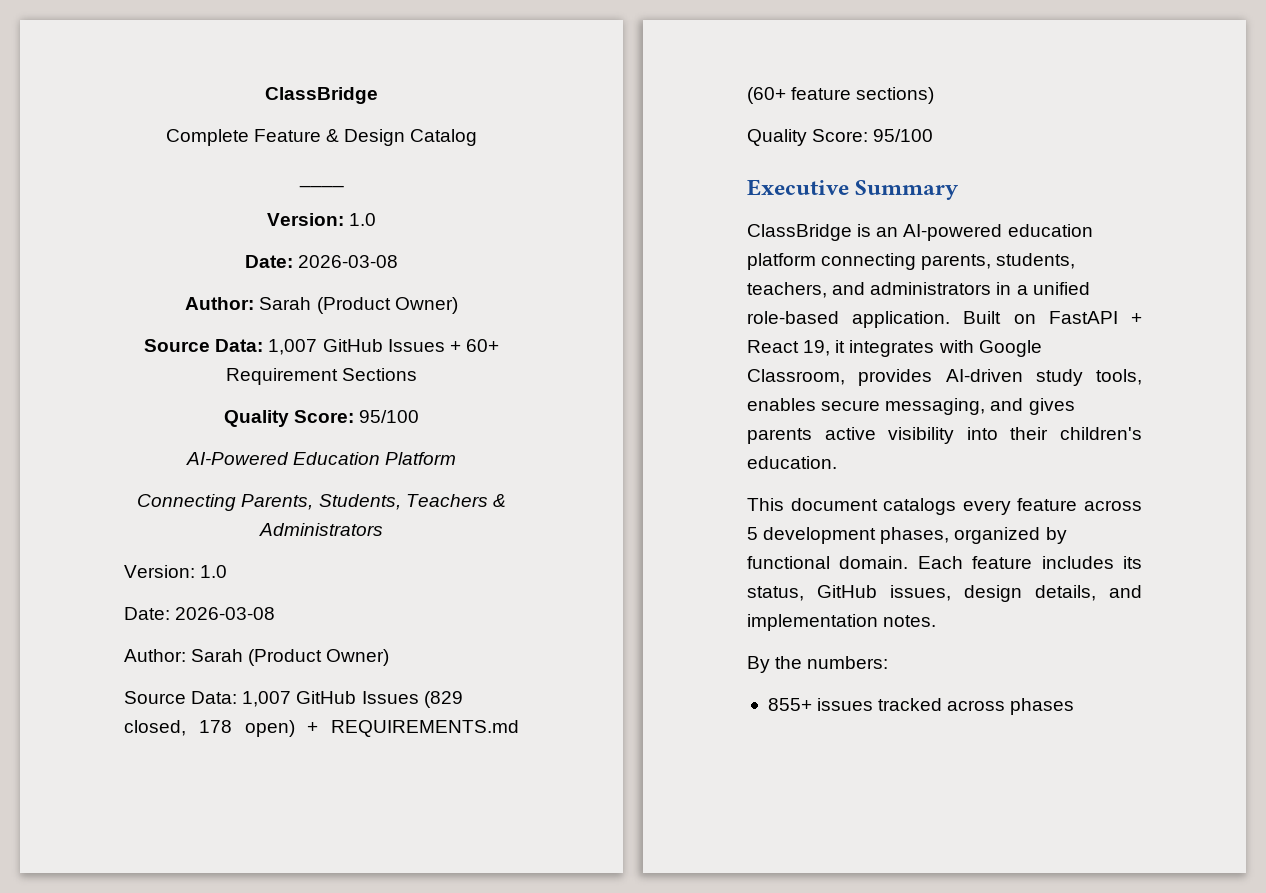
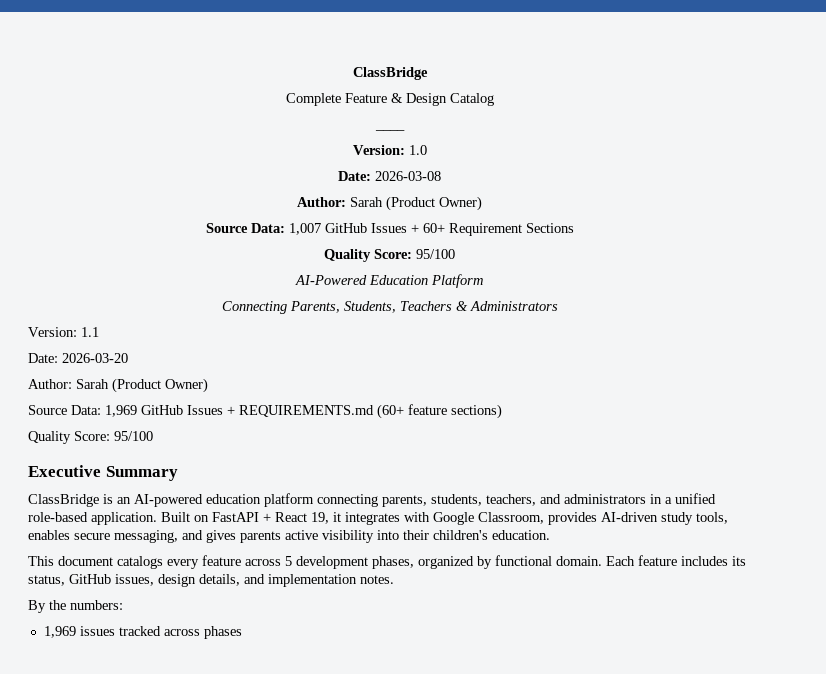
[200,565,228,578] [124,607,276,620] [124,649,390,666] [124,691,463,708] [124,720,295,737] 1.0 // Date: 2026-03-08 // Author: Sarah (Product Owner) // Source Data: 1,007 GitHub Issues (829 closed, 178 open) -> [81,327,99,337] [28,353,128,363] [28,378,208,393] [28,405,223,417] 1.1 // Date: 2026-03-20 // Author: Sarah (Product Owner) // Source Data: 1,969 GitHub Issues
[767,698,812,711] 855+ -> [43,626,76,638] 1,969

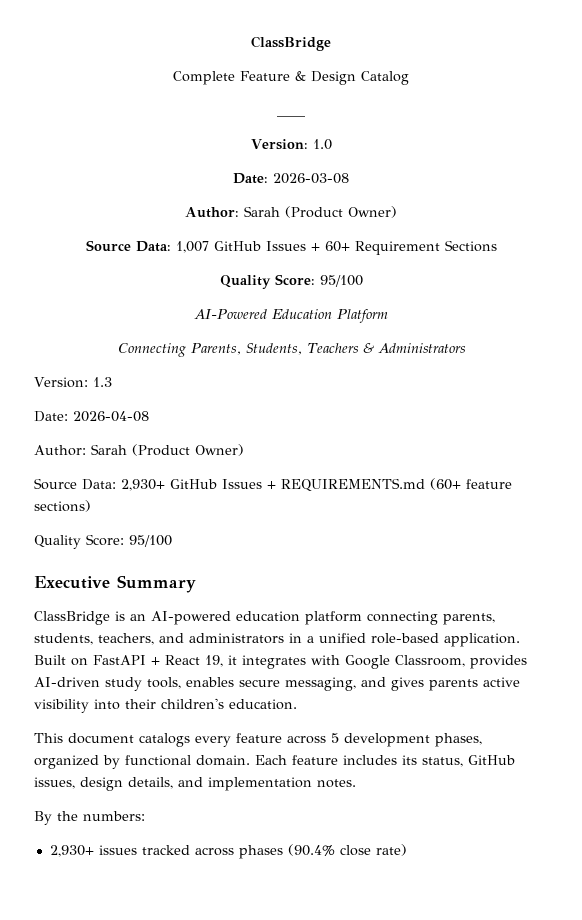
[81,327,99,337] [28,353,128,363] [28,378,208,393] [28,405,137,417] 1.1 // Date: 2026-03-20 // Author: Sarah (Product Owner) // Source Data: 1,969 -> [92,377,112,387] [34,411,149,422] [34,444,244,456] [34,478,165,491] 1.3 // Date: 2026-04-08 // Author: Sarah (Product Owner) // Source Data: 2,930+
[43,626,76,638] 1,969 -> [49,845,94,857] 2,930+
(242, 632) none -> [287,844,407,856] (90.4% close rate)

